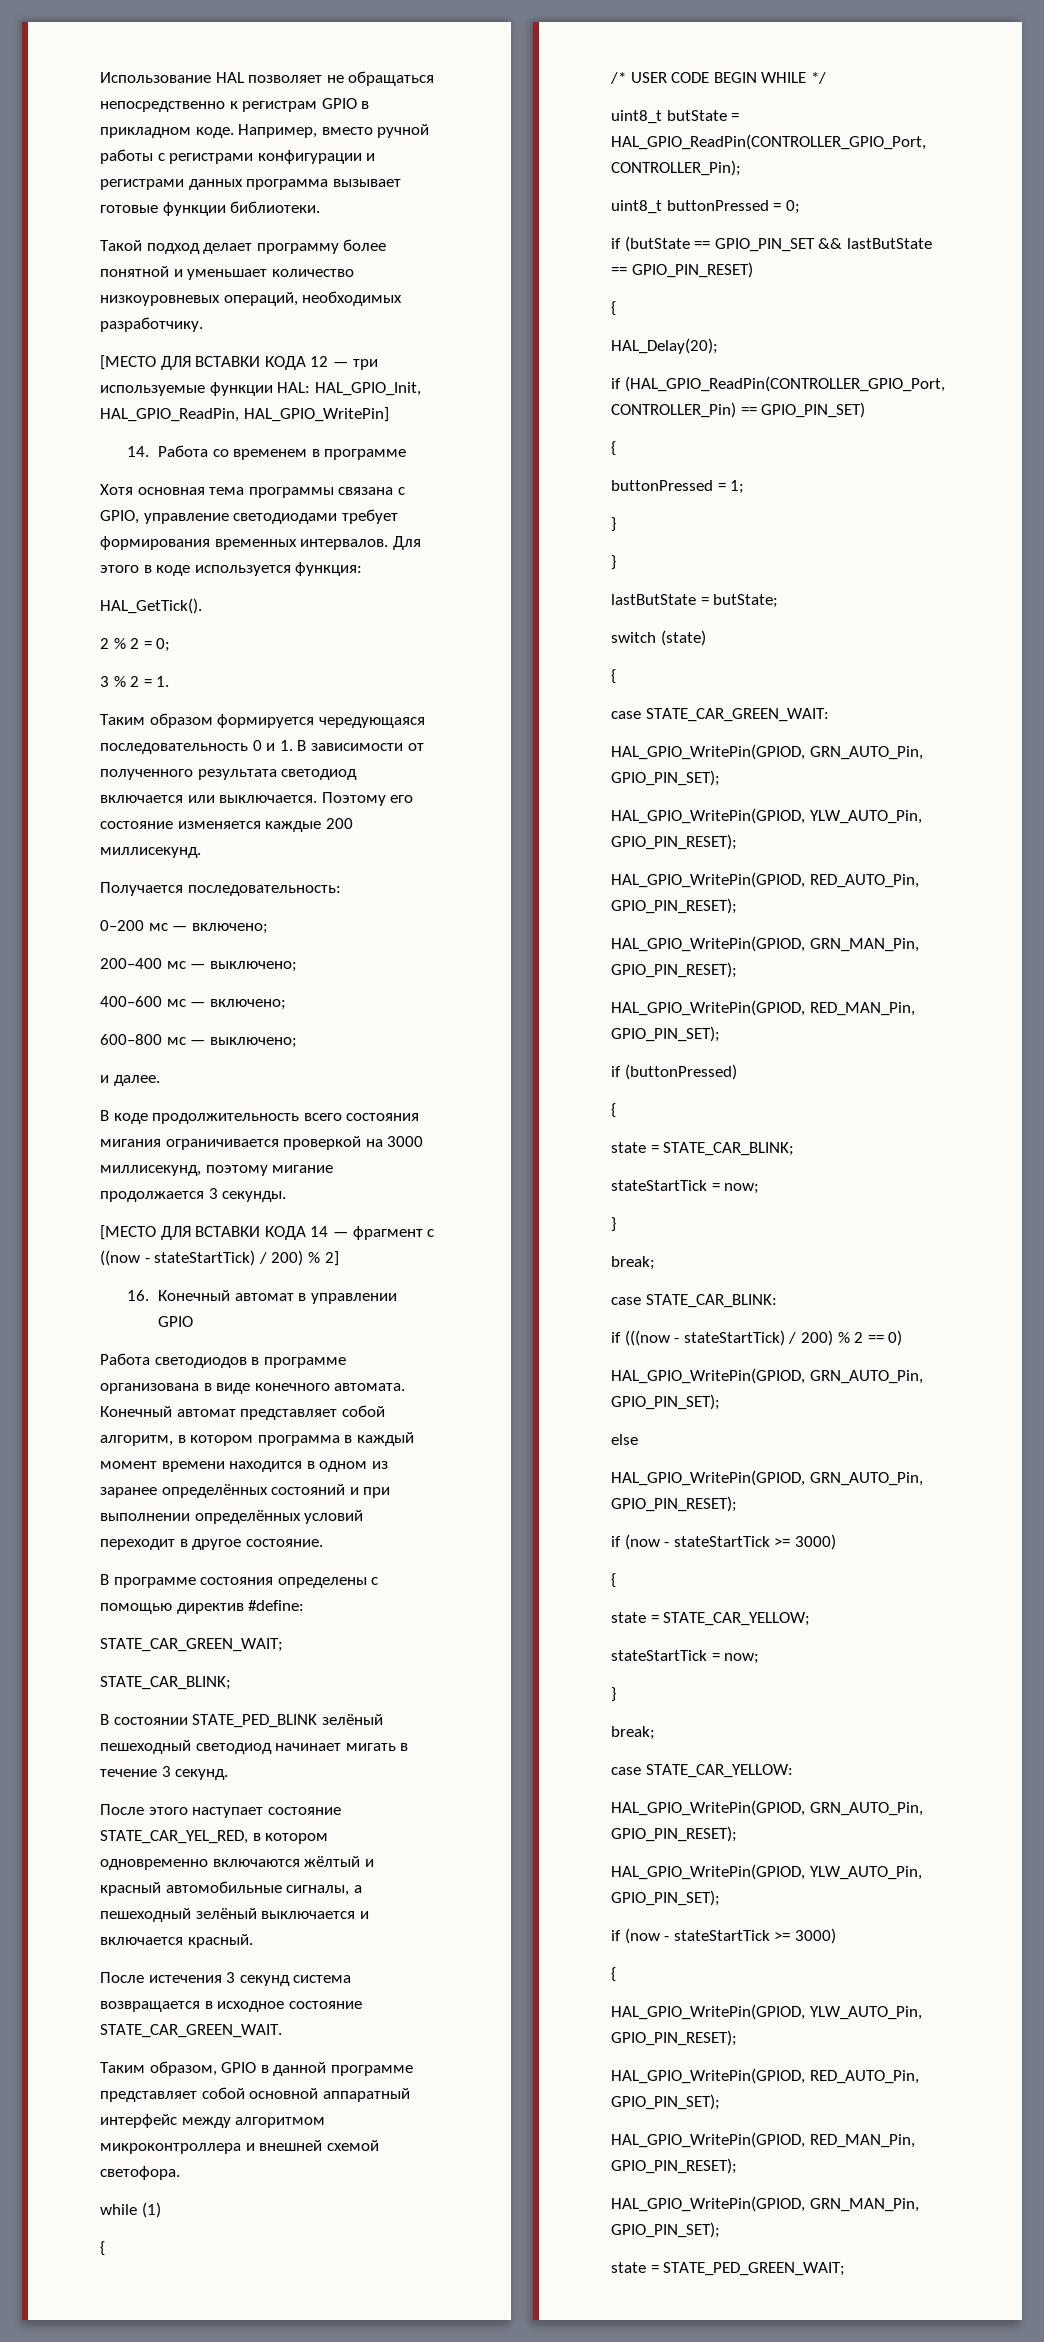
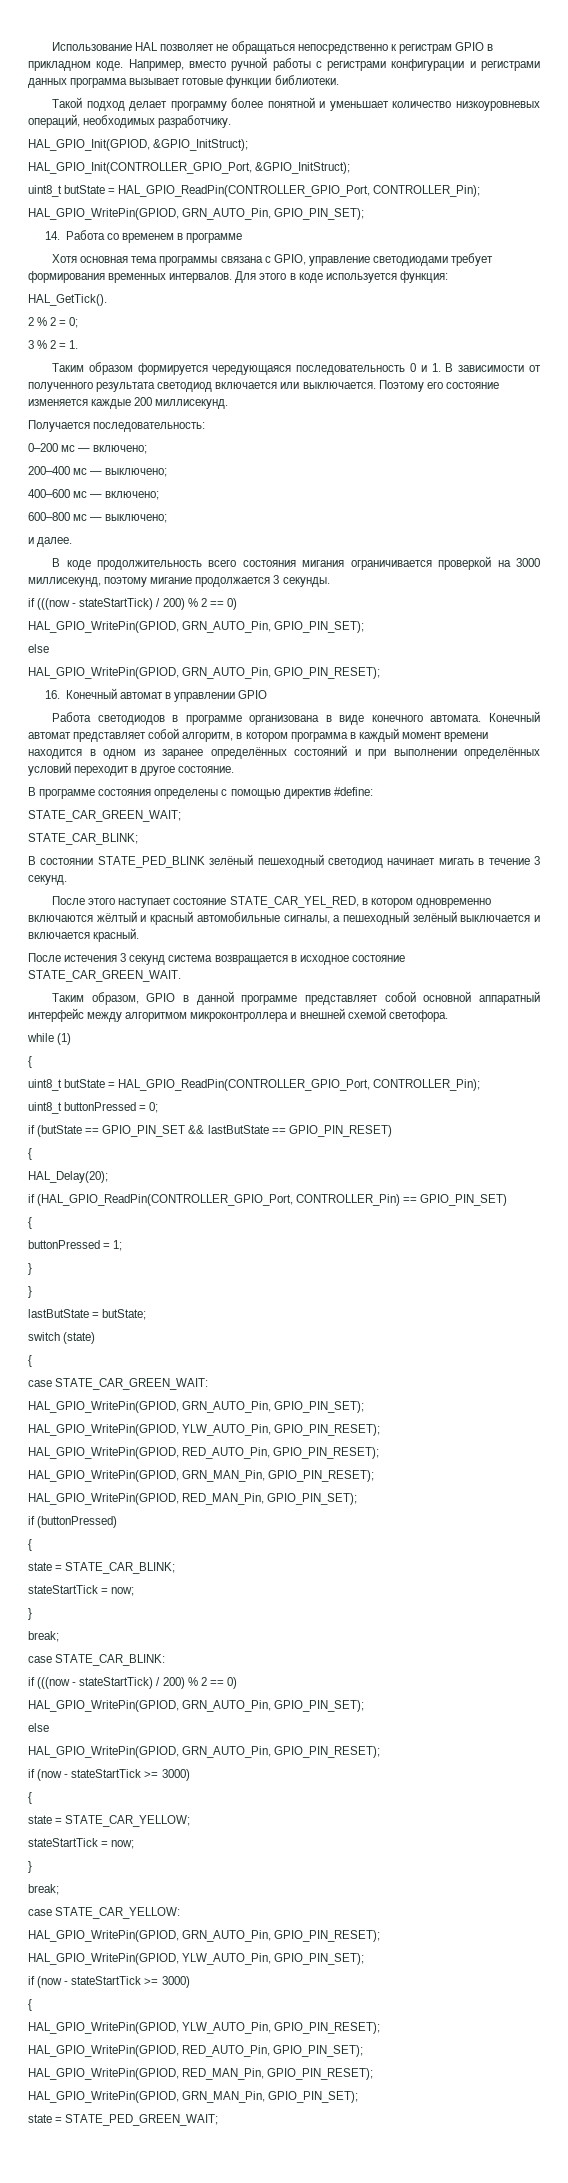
[100,355,378,370] [100,382,421,396] [100,407,389,422] [МЕСТО ДЛЯ ВСТАВКИ КОДА 12 — три используемые функции HAL: HAL_GPIO_Init, HAL_GPIO_ReadPin, HAL_GPIO_WritePin] -> [28,139,249,151] [28,162,351,174] [28,185,481,197] [28,208,365,220] HAL_GPIO_Init(GPIOD, &GPIO_InitStruct); // HAL_GPIO_Init(CONTROLLER_GPIO_Port, &GPIO_InitStruct); // uint8_t butState = HAL_GPIO_ReadPin(CONTROLLER_GPIO_Port, CONTROLLER_Pin); // HAL_GPIO_WritePin(GPIOD, GRN_AUTO_Pin, GPIO_PIN_SET);
[100,1225,435,1240] [100,1250,339,1266] [МЕСТО ДЛЯ ВСТАВКИ КОДА 14 — фрагмент с ((now - stateStartTick) / 200) % 2] -> [28,598,237,610] [28,621,365,633] [28,644,49,653] [28,667,381,679] if (((now - stateStartTick) / 200) % 2 == 0) // HAL_GPIO_WritePin(GPIOD, GRN_AUTO_Pin, GPIO_PIN_SET); // else // HAL_GPIO_WritePin(GPIOD, GRN_AUTO_Pin, GPIO_PIN_RESET);
[610,72,826,84] // /* USER CODE BEGIN WHILE */ -> (32, 1062) none

